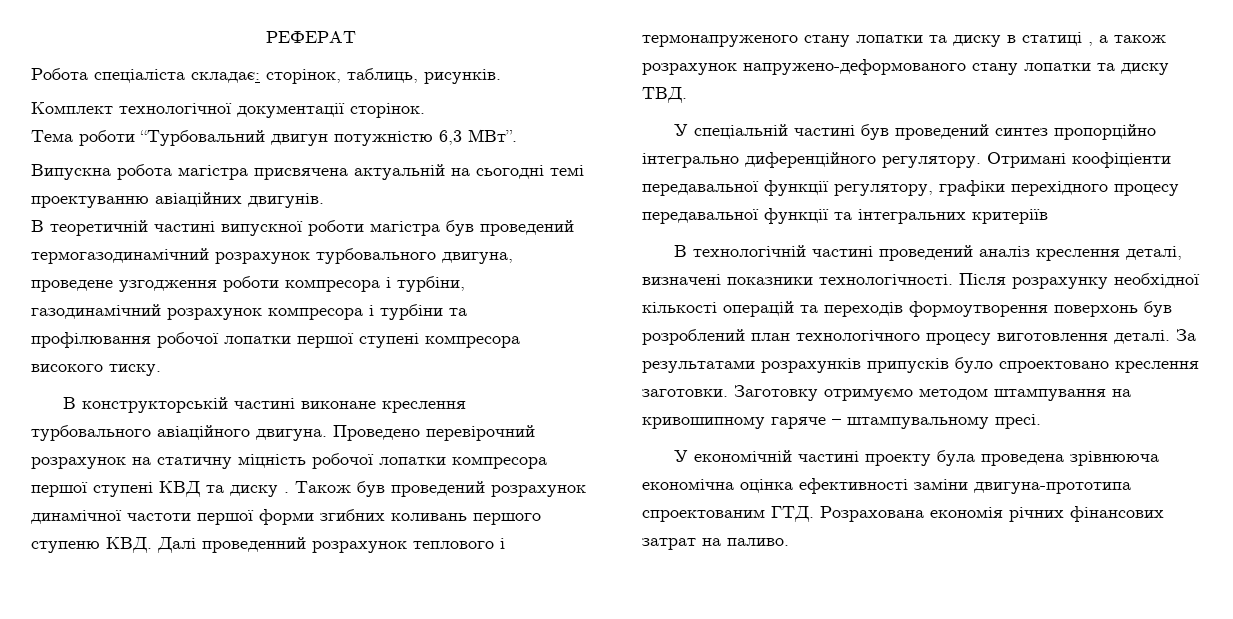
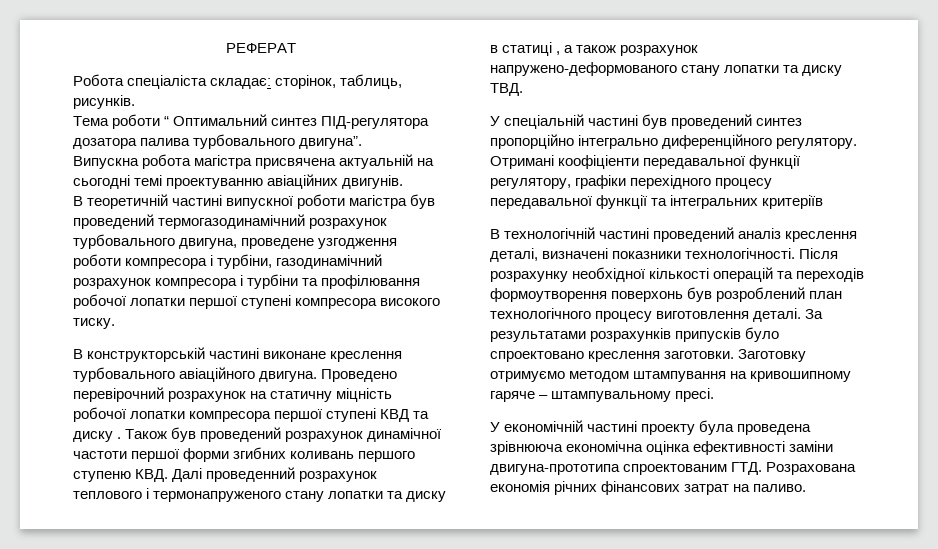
[31,102,425,118] [31,129,517,146] Комплект технологічної документації сторінок. // Тема роботи “Турбовальний двигун потужністю 6,3 МВт”. -> [73,114,430,129] [73,134,363,149] Тема роботи “ Оптимальний синтез ПIД-регулятора дозатора палива турбовального двигуна”.

